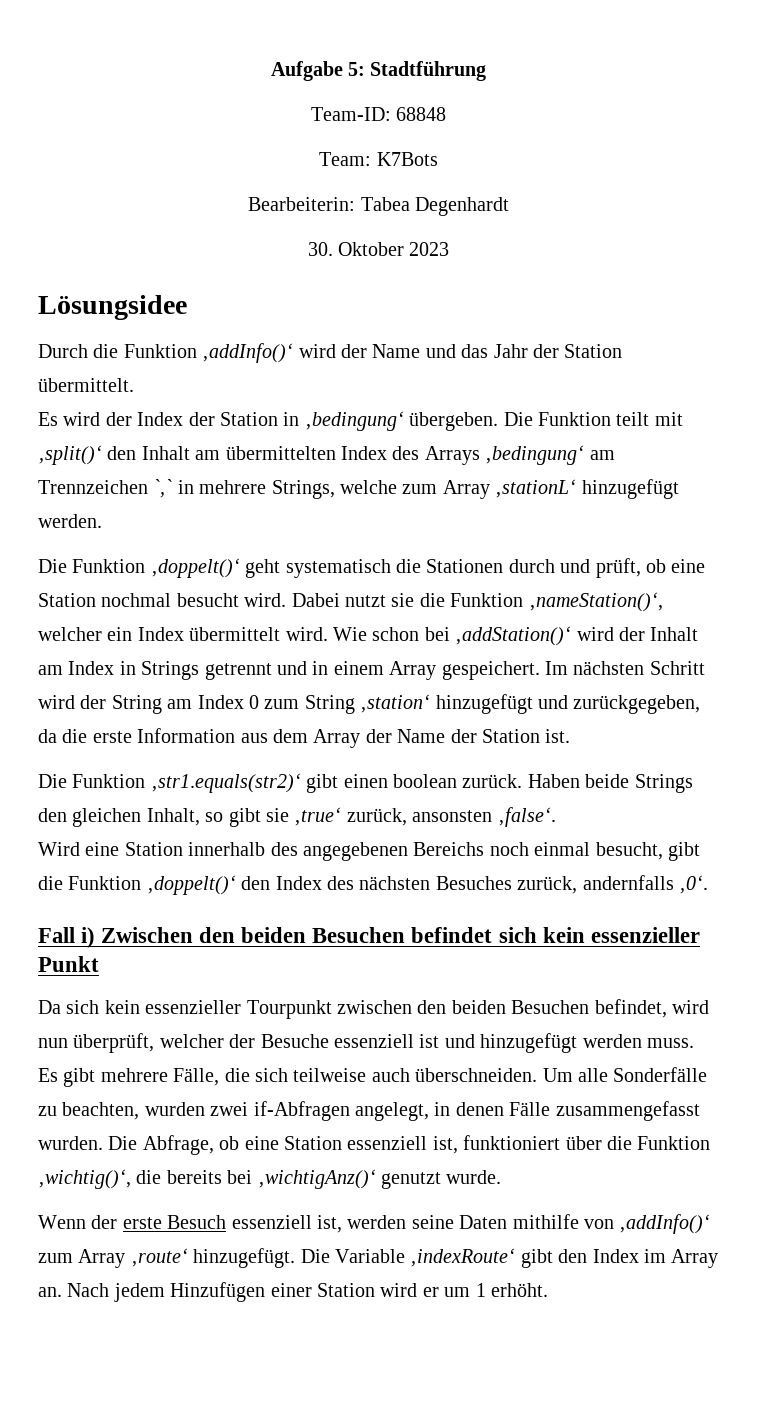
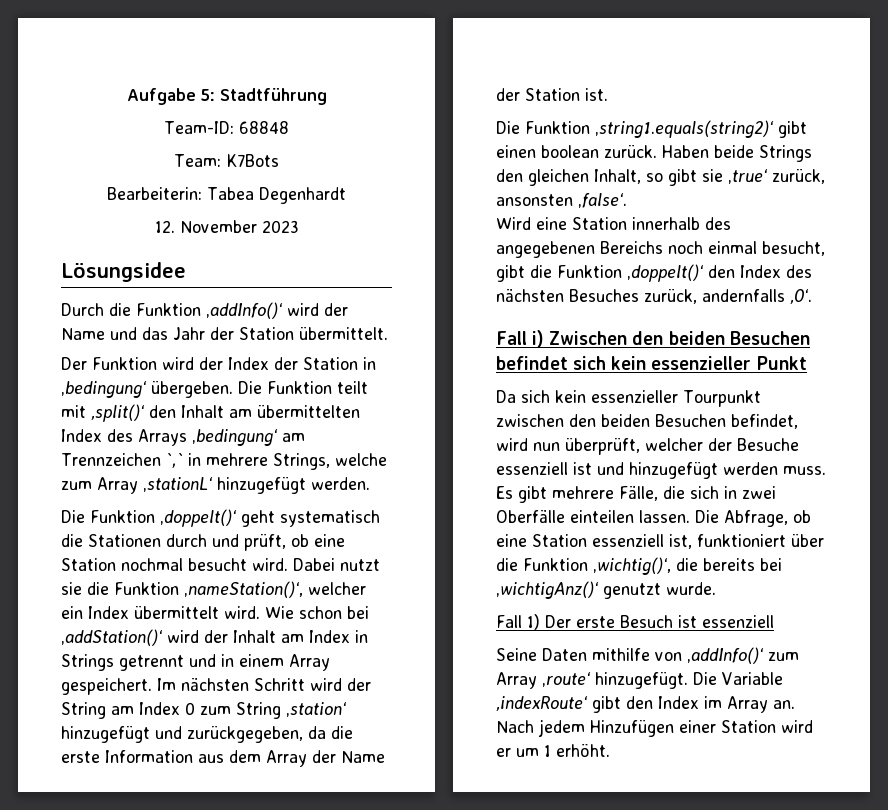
[307,242,404,256] 30. Oktober -> [154,220,257,233] 12. November
[38,412,58,426] Es -> [61,357,157,370] Der Funktion
[150,773,301,793] ‚str1.equals(str2)‘ -> [595,120,774,138] ‚string1.equals(string2)‘
[293,1067,708,1082] [38,1101,700,1121] [38,1136,103,1150] teilweise auch überschneiden. Um alle Sonderfälle zu beachten, wurden zwei if-Abfragen angelegt, in denen Fälle zusammengefasst wurden. -> [724,486,776,499] [496,510,690,523] in zwei Oberfälle einteilen lassen.
[38,1215,118,1229] Wenn der -> [496,614,571,630] Fall 1) Der
[231,1215,454,1233] essenziell ist, werden seine -> [678,615,774,628] [496,648,537,661] ist essenziell // Seine

